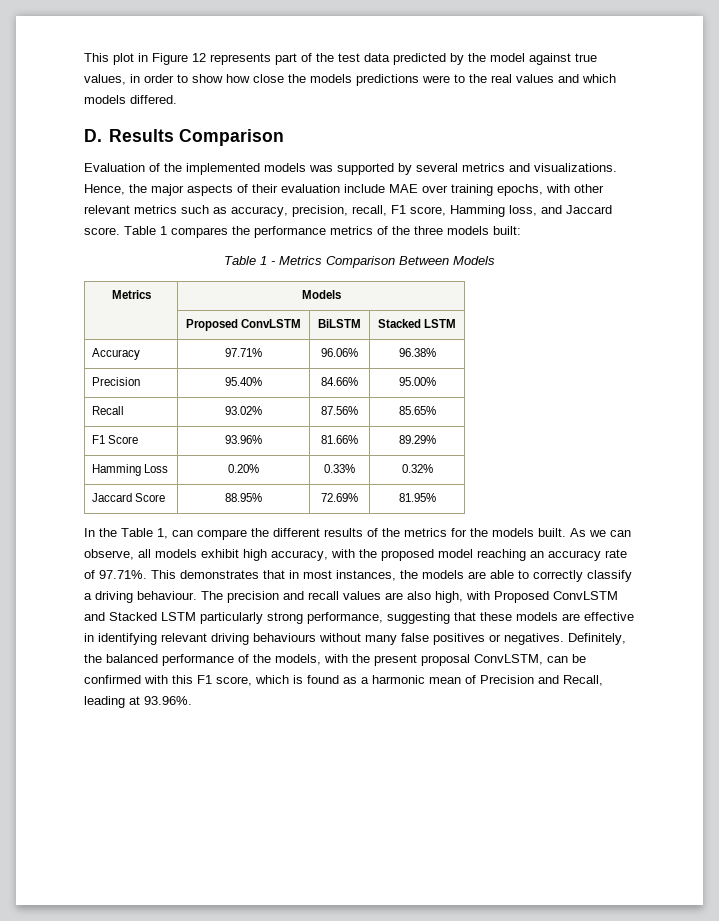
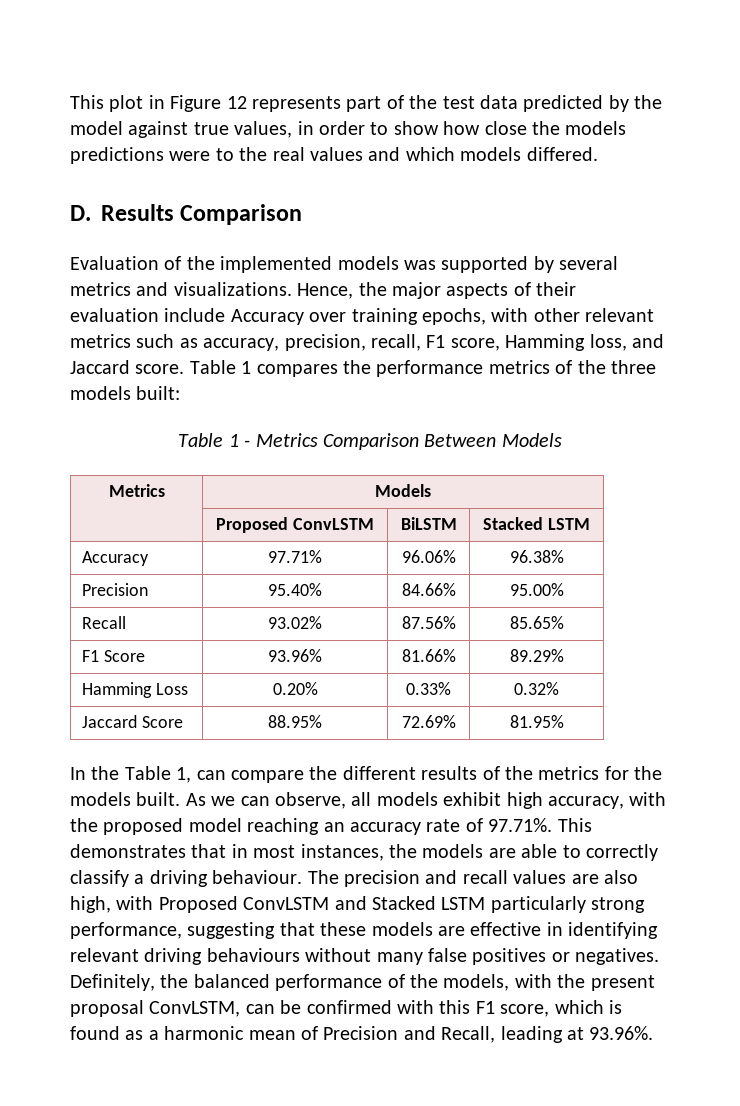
[389,184,418,193] MAE -> [230,309,304,325] Accuracy

